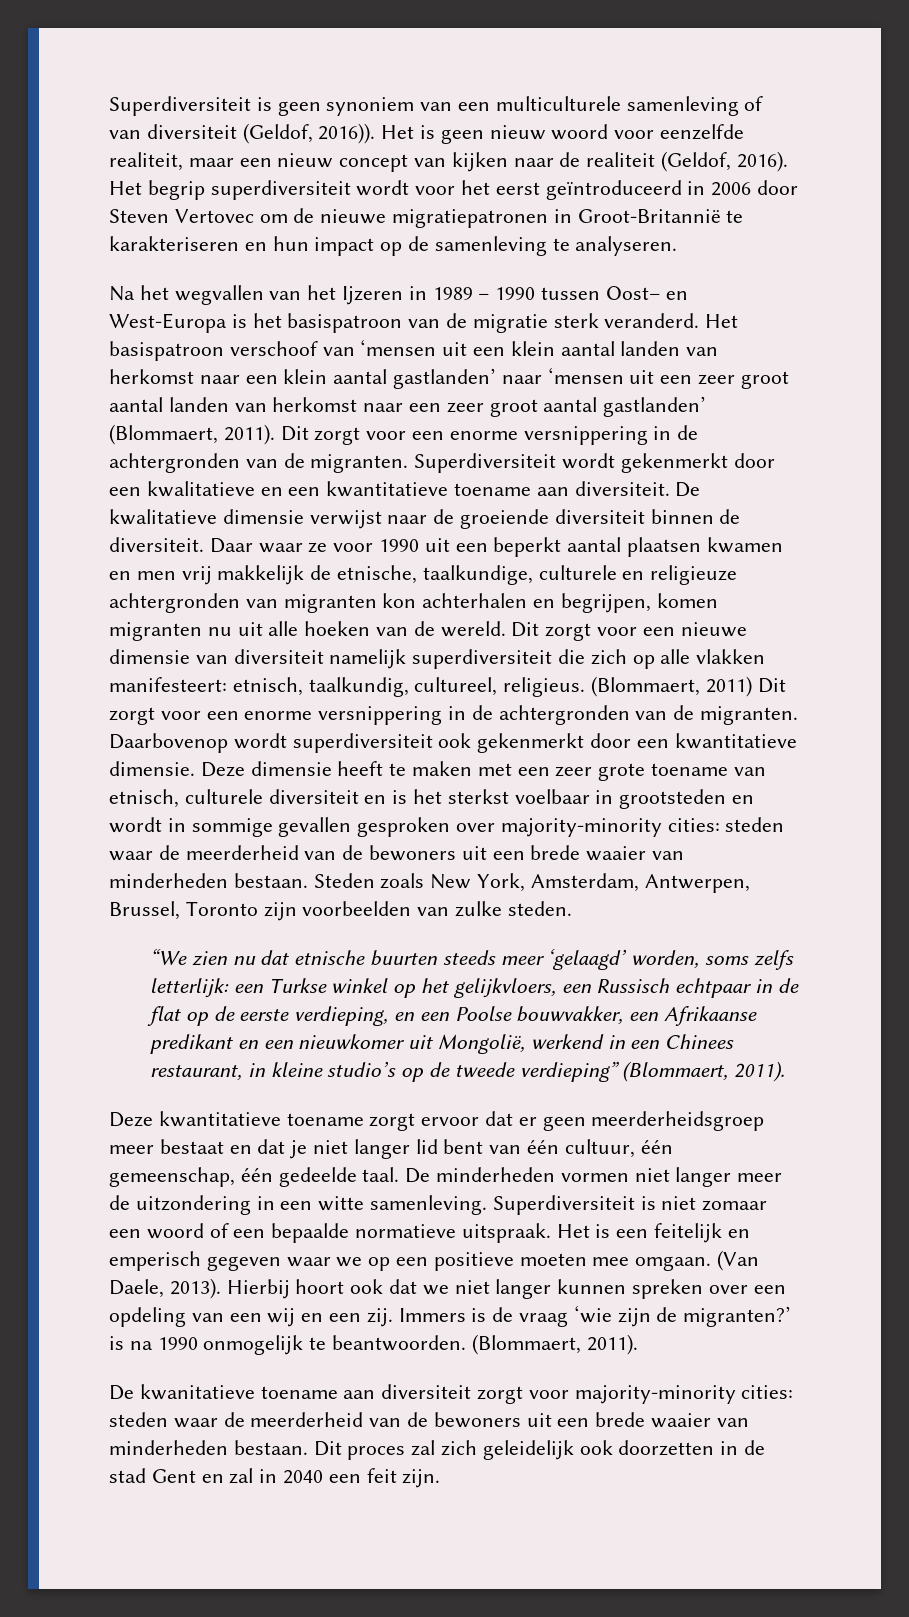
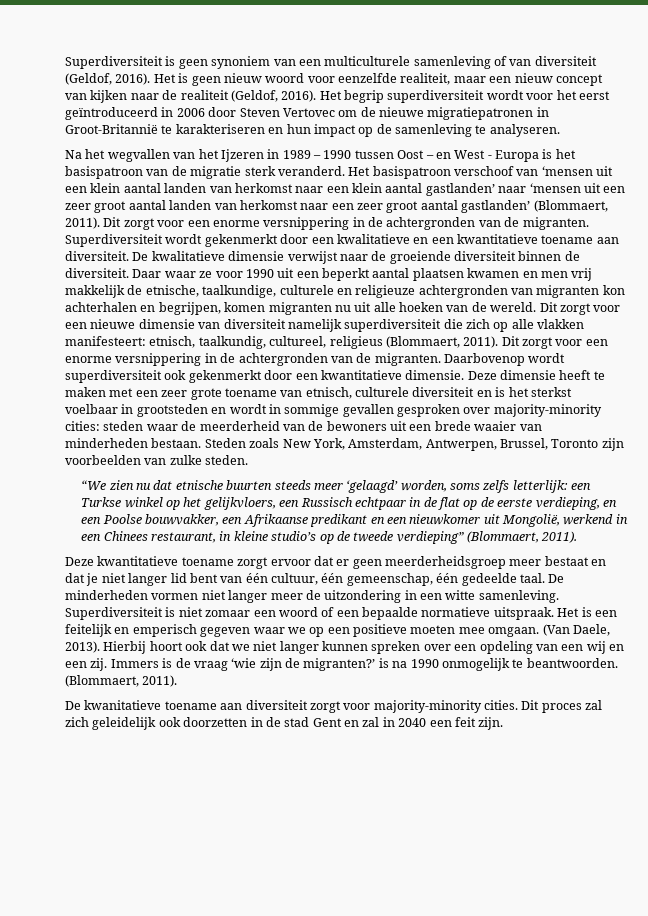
[318,123,376,144] 2016)). -> [115,73,151,85] 2016).
[605,286,688,300] [109,313,227,333] Oost– en West-Europa -> [397,150,539,162] Oost – en West - Europa
[503,676,752,697] religieus. (Blommaert, 2011) -> [329,336,499,349] religieus (Blommaert, 2011).
[741,1385,794,1399] [109,1412,749,1428] [109,1440,308,1455] cities: steden waar de meerderheid van de bewoners uit een brede waaier van minderheden bestaan. -> [484,700,518,710] cities.

